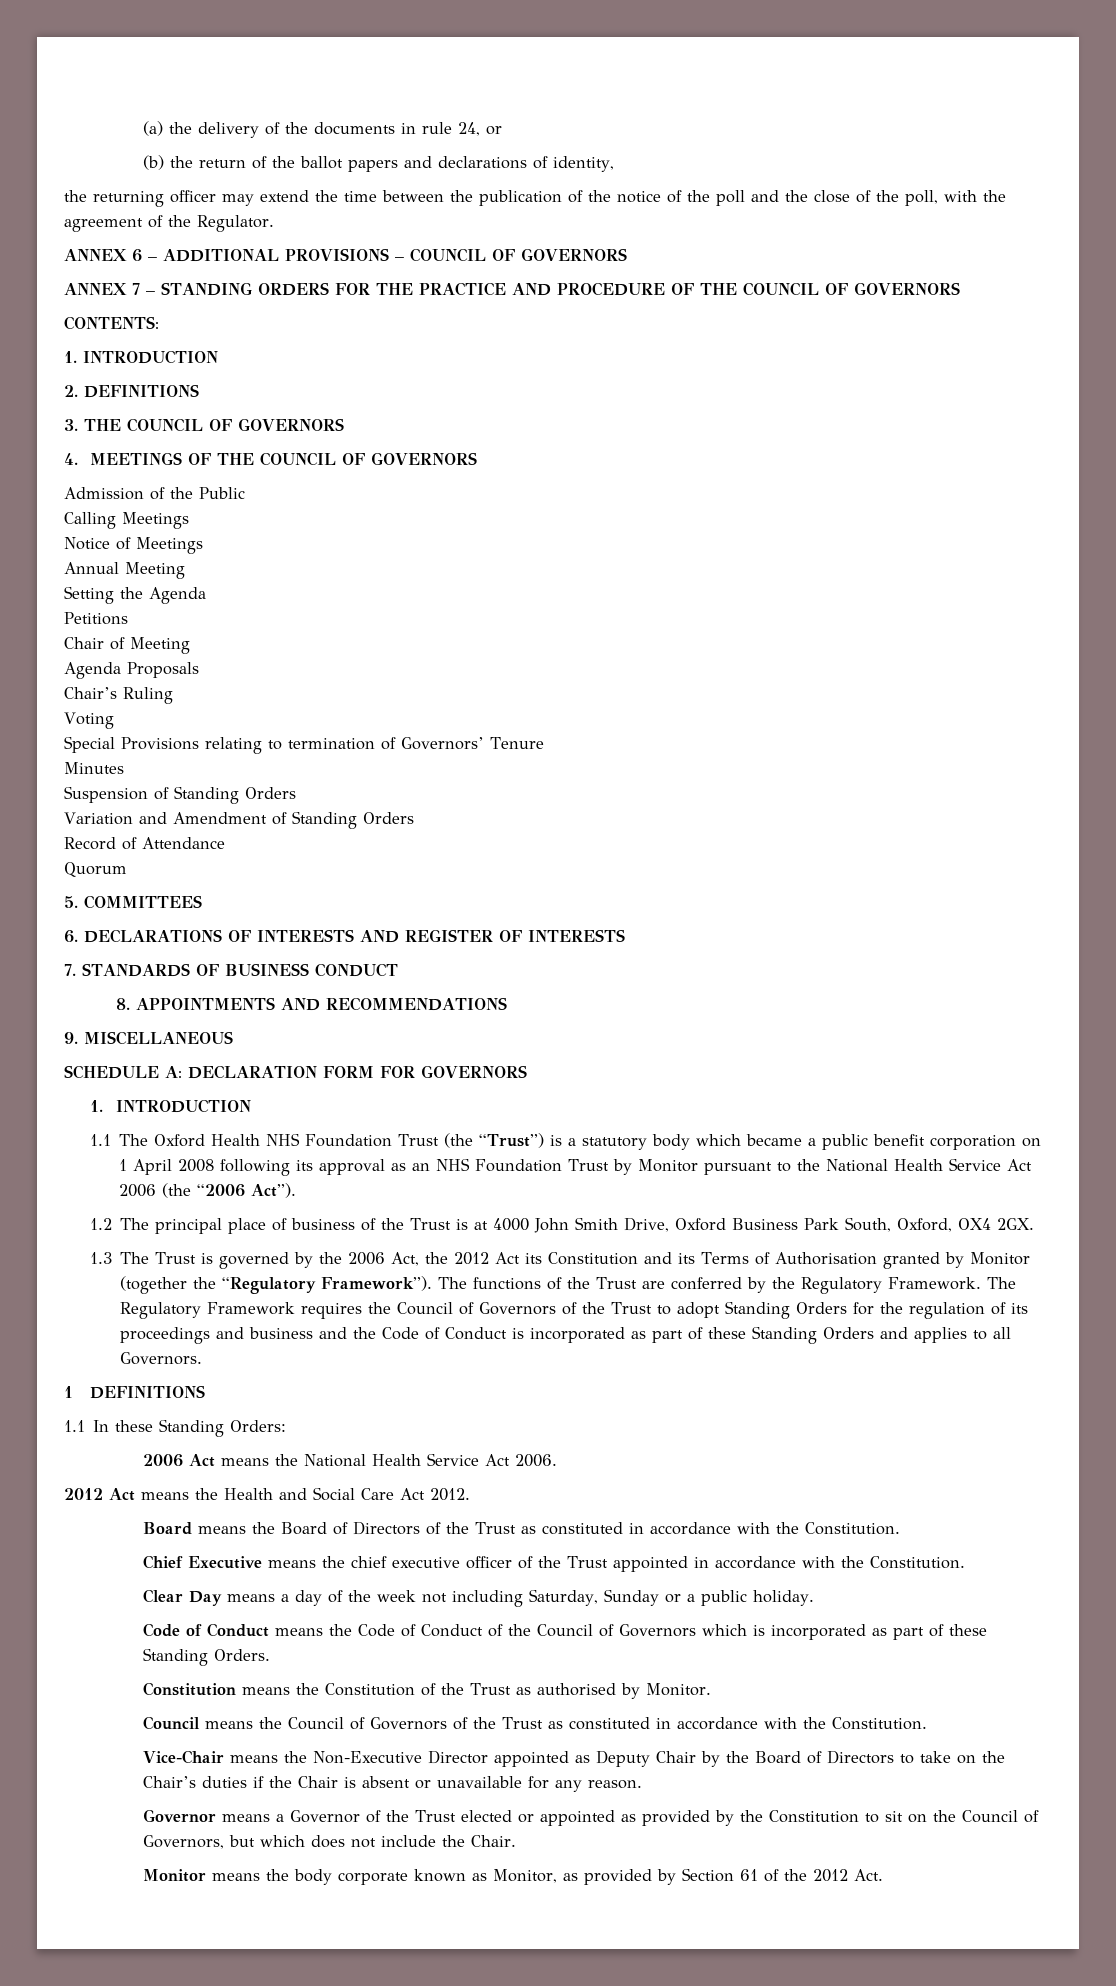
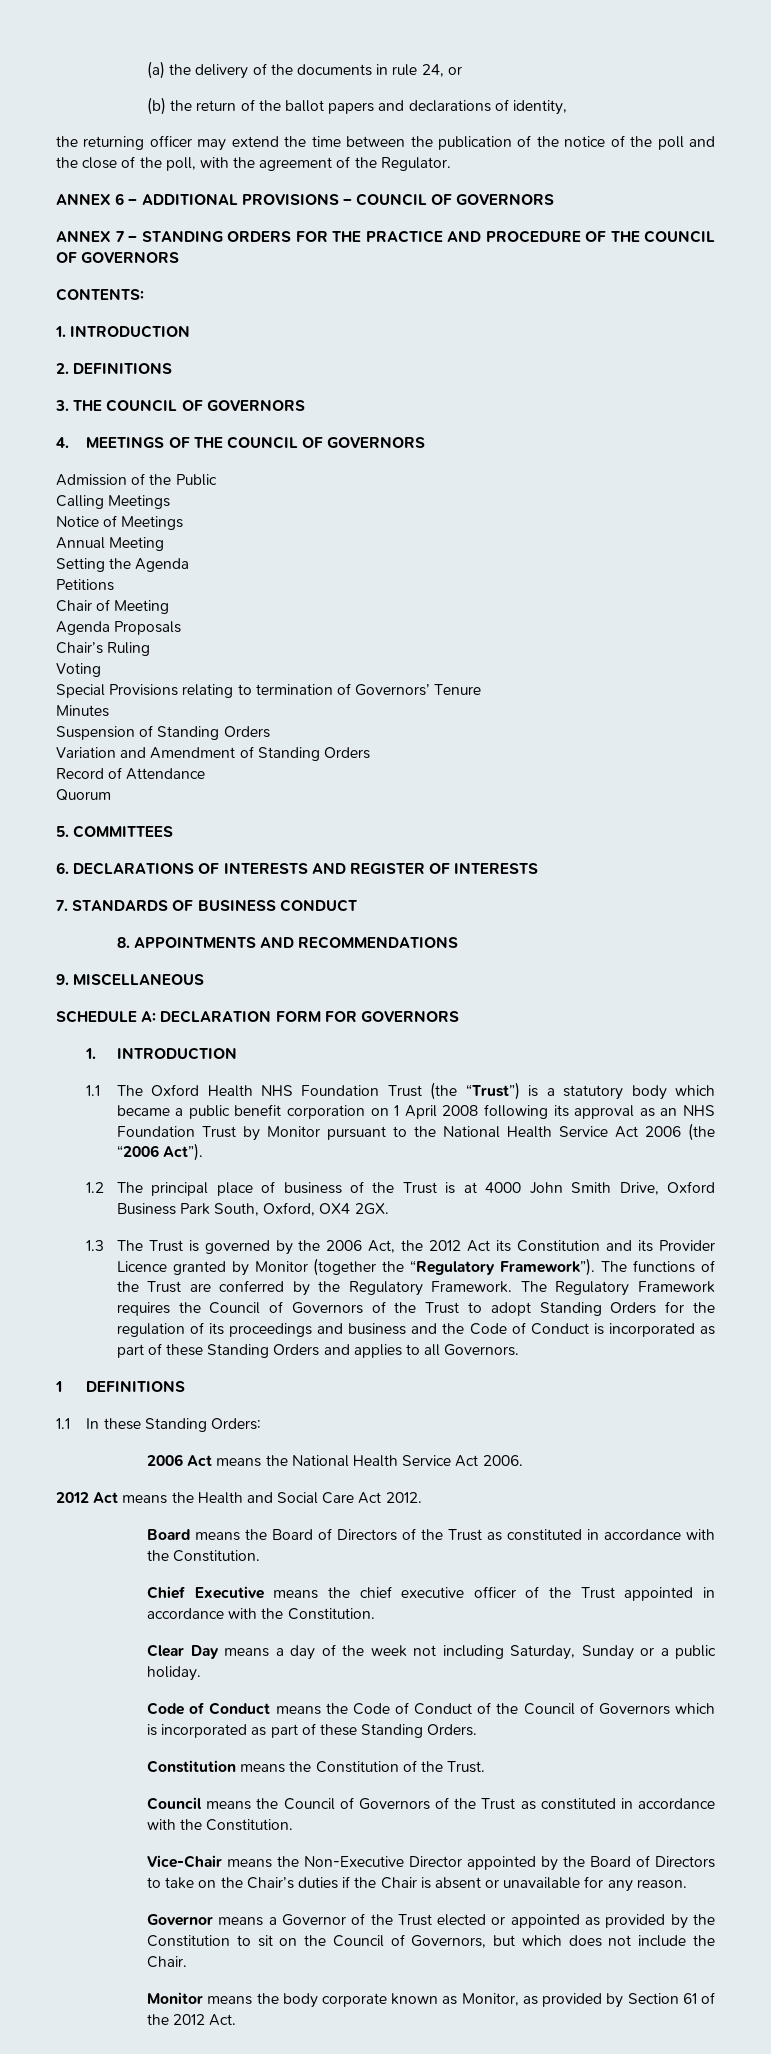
[701,1252,878,1265] Terms of Authorisation -> [658,1240,715,1251] [116,1261,167,1272] Provider Licence
[469,1683,711,1699] Trust as authorised by Monitor. -> [447,1761,486,1773] Trust.
[574,1750,696,1767] as Deputy Chair -> (537, 1863) none

